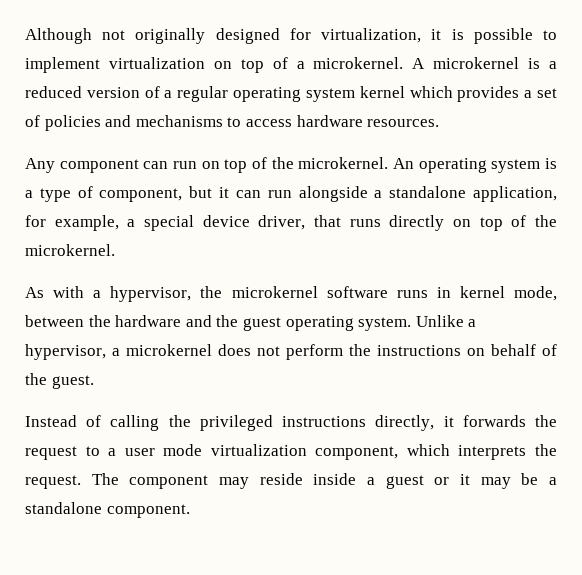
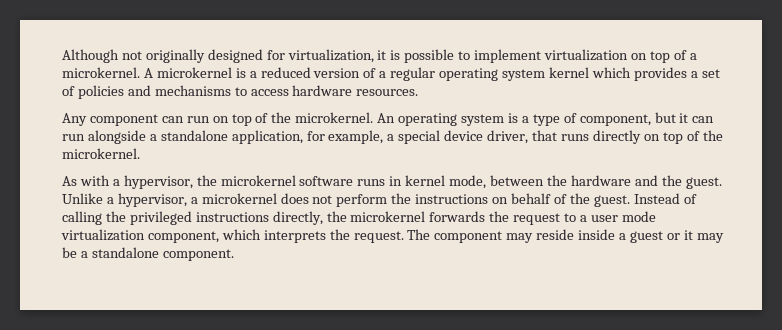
[242,316,412,331] guest operating system. -> [685,177,722,189] guest.
(94, 382) // -> (630, 201) none
[443,416,454,427] it -> [326,211,426,222] the microkernel

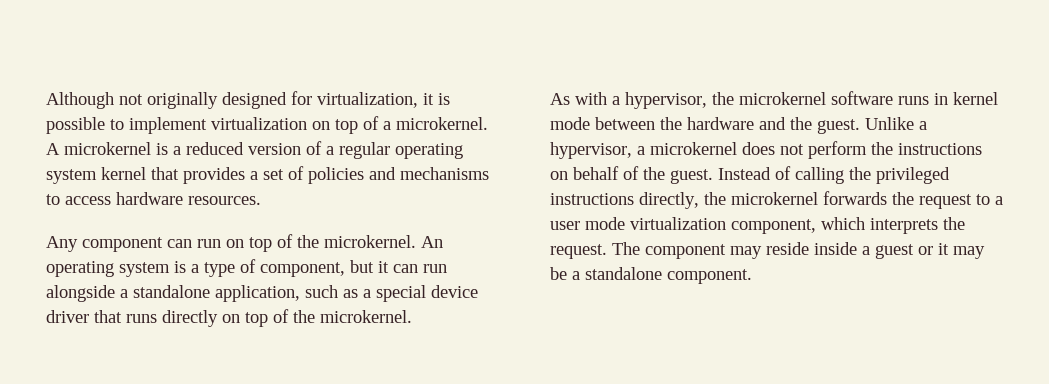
[591,67,631,78] which -> [151,167,179,180] that
[306,130,384,144] for example, -> [305,285,358,298] such as
[487,130,529,144] driver, -> [46,310,89,323] driver
[449,175,487,189] mode, -> [550,117,590,130] mode

